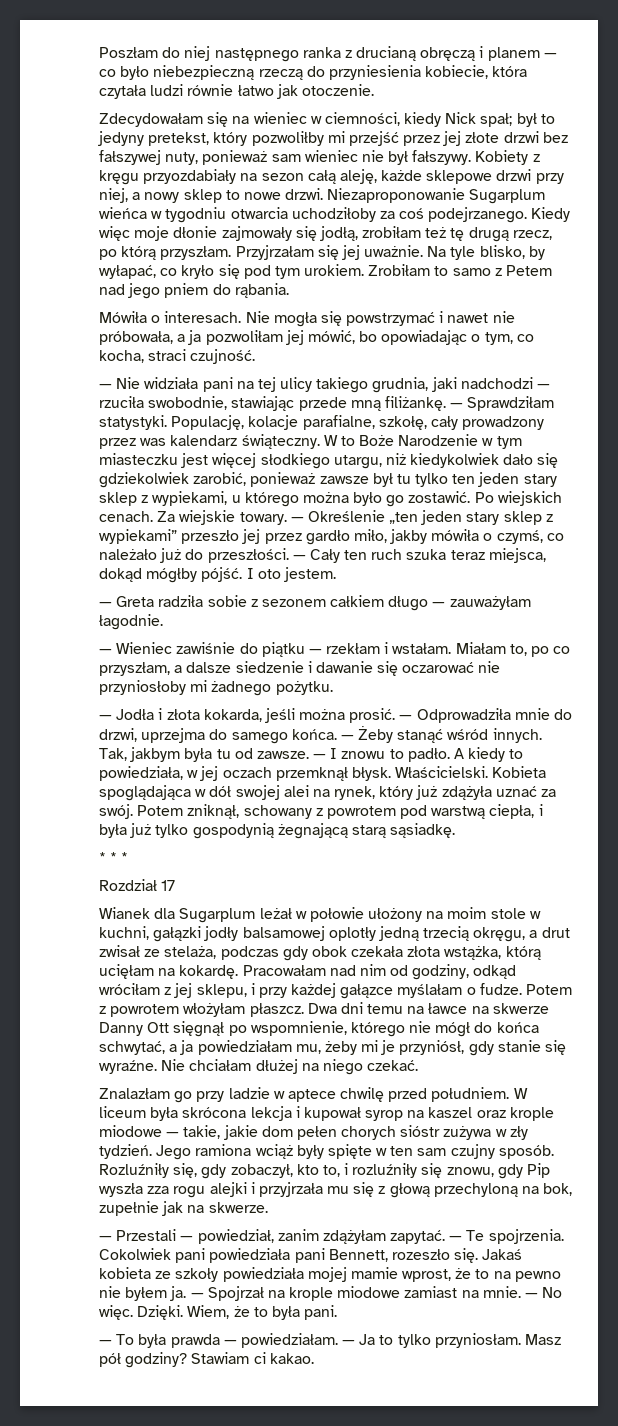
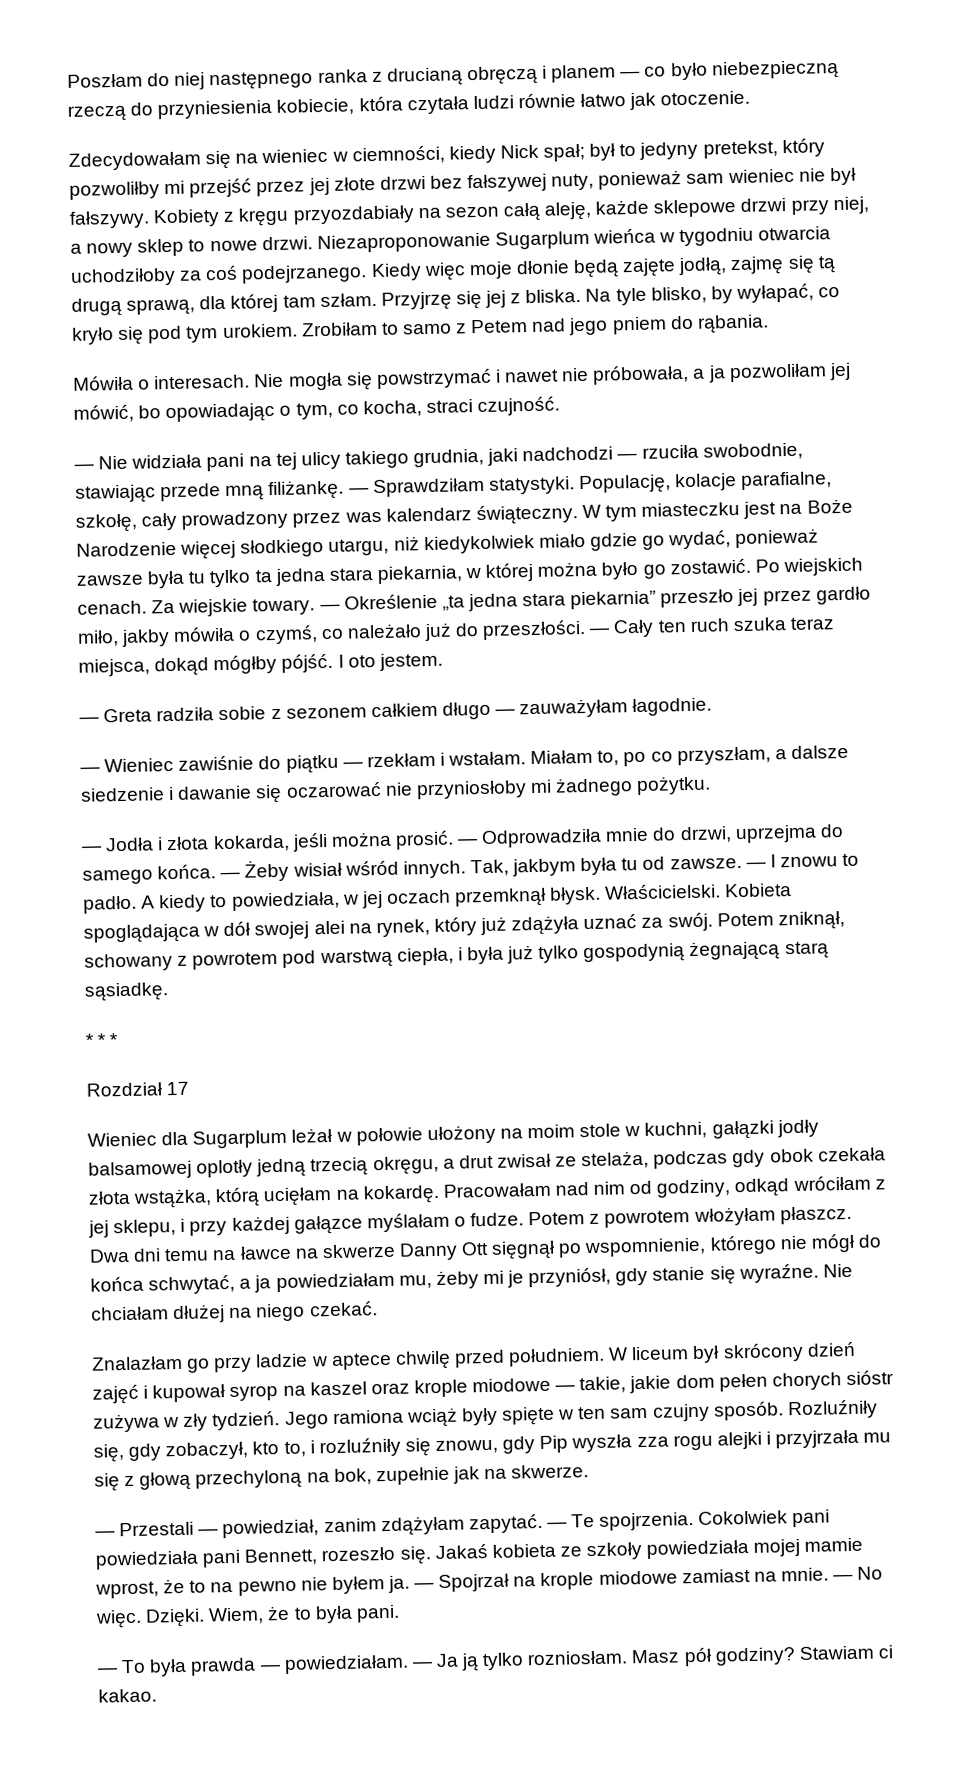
[221,226,552,242] [99,245,424,260] zajmowały się jodłą, zrobiłam też tę drugą rzecz, po którą przyszłam. Przyjrzałam się jej uważnie. -> [573,255,836,279] [71,288,582,317] będą zajęte jodłą, zajmę się tą drugą sprawą, dla której tam szłam. Przyjrzę się jej z bliska.
[340,434,522,449] [99,453,209,468] to Boże Narodzenie w tym miasteczku jest -> [605,498,853,522] [76,541,177,557] tym miasteczku jest na Boże Narodzenie
[503,453,559,468] [99,472,247,488] dało się gdziekolwiek zarobić, -> [538,530,732,551] miało gdzie go wydać,
[372,473,393,487] był -> [147,570,186,589] była
[452,472,557,487] [99,491,299,507] ten jeden stary sklep z wypiekami, u którego -> [254,562,535,586] ta jedna stara piekarnia, w której
[389,510,553,525] [99,529,177,544] „ten jeden stary sklep z wypiekami” -> [441,590,657,612] „ta jedna stara piekarnia”
[397,729,444,743] stanąć -> [292,862,343,877] wisiał
[99,907,150,919] Wianek -> [87,1132,157,1147] Wieniec
[150,1106,292,1121] była skrócona lekcja -> [692,1341,856,1364] [92,1384,139,1405] był skrócony dzień zajęć
[379,1333,521,1348] to tylko przyniosłam. -> [461,1650,629,1672] ją tylko rozniosłam.

